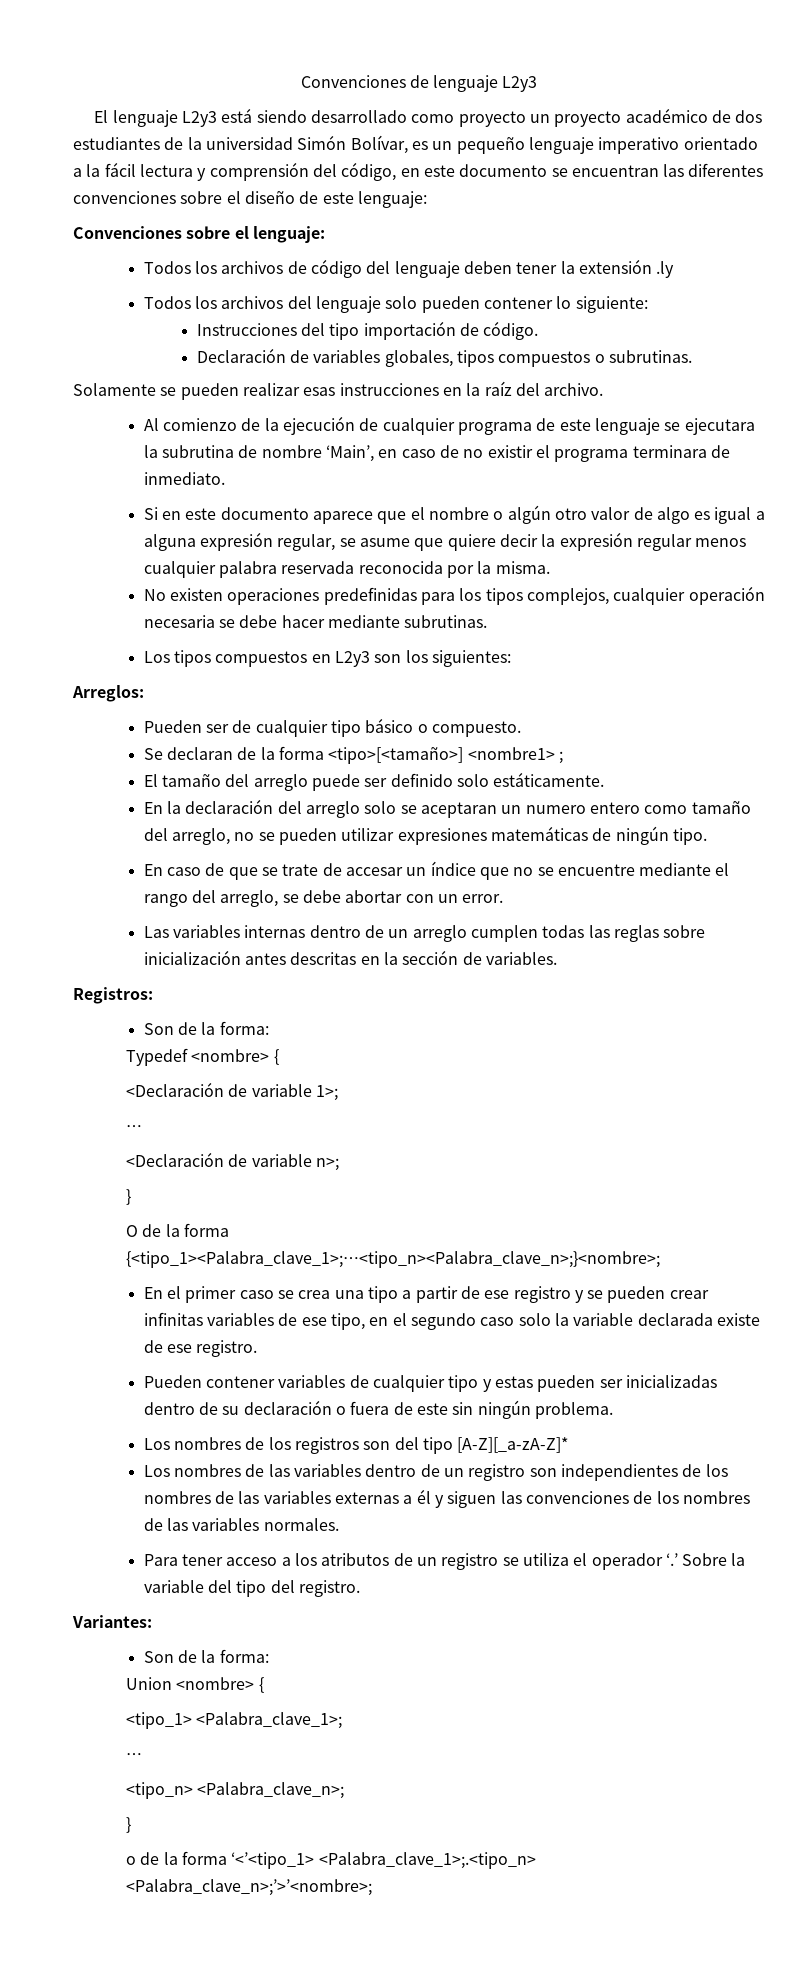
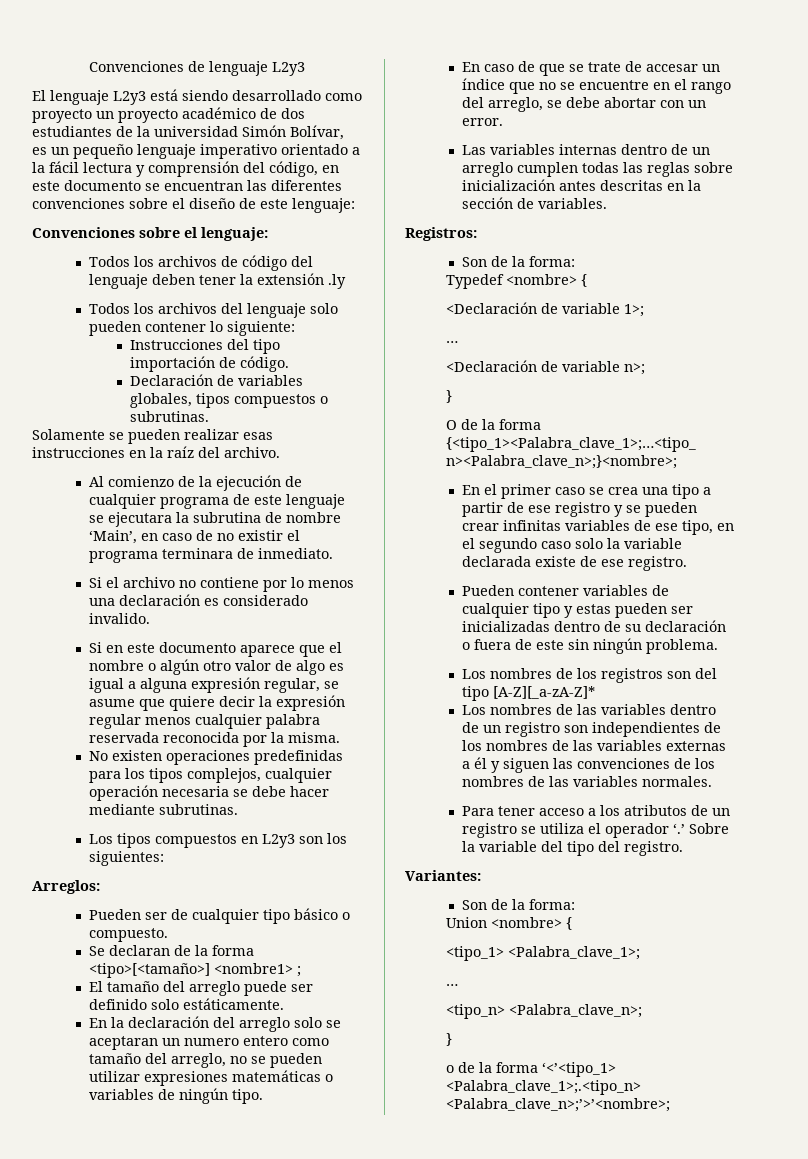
(225, 478) none -> [88,577,354,592] [88,594,308,606] [88,613,150,624] // Si el archivo no contiene por lo menos una declaración es considerado invalido.
(588, 833) none -> [324,1074,333,1082] [88,1089,154,1100] o variables
[639,863,712,876] mediante -> [652,82,670,90] en

